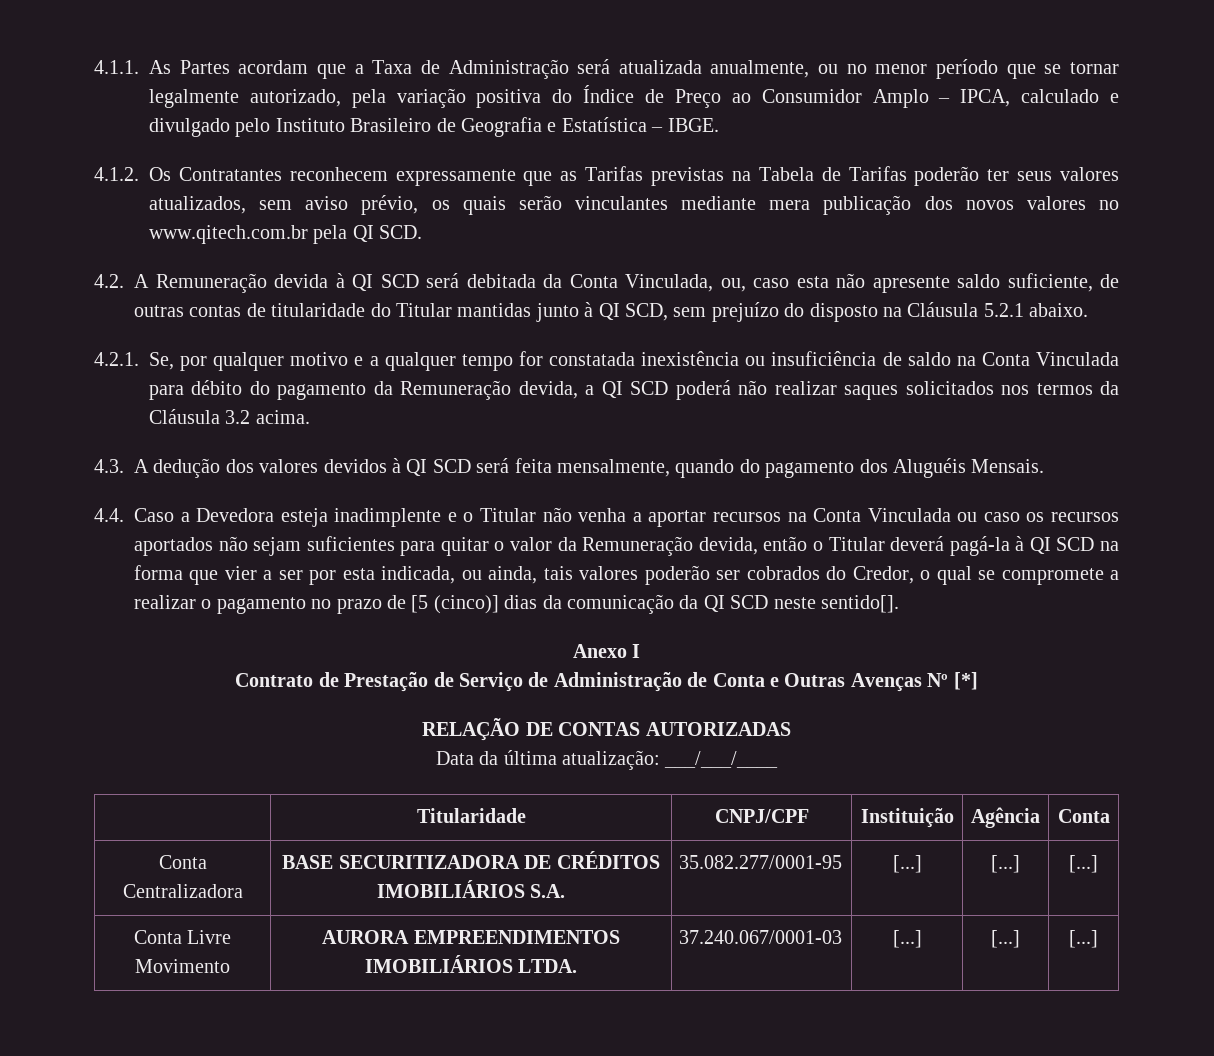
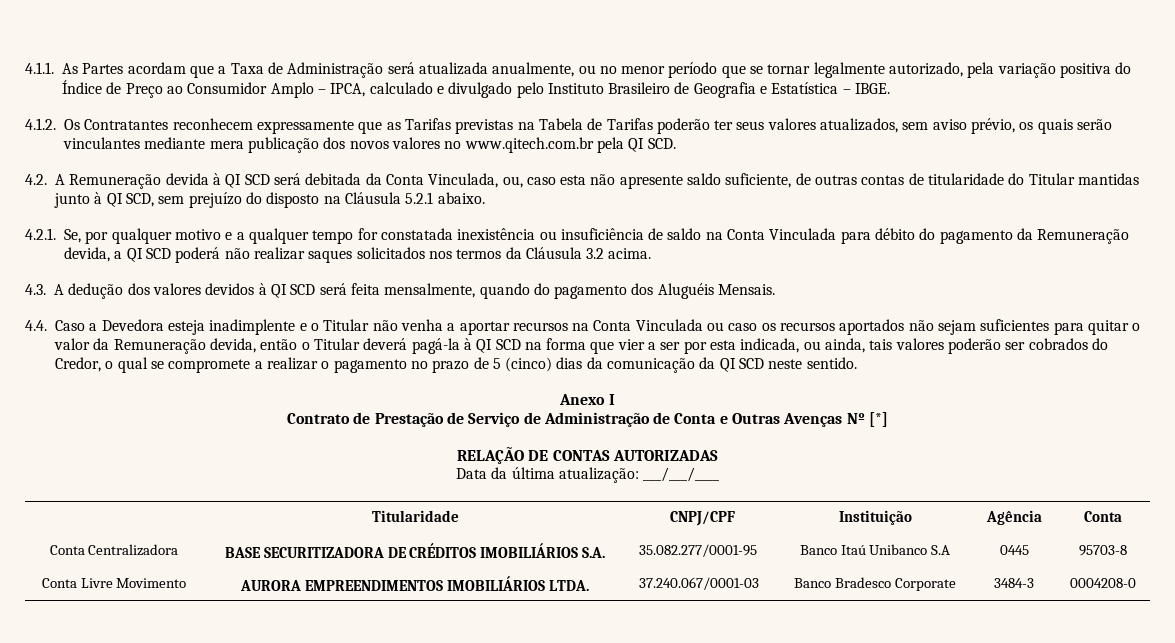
[411,595,499,614] [5 (cinco)] -> [492,357,553,372] 5 (cinco)
[820,595,899,613] sentido[]. -> [806,357,857,369] sentido.
[892,855,922,873] [991,855,1020,873] [1069,855,1098,873] [...] | [...] | [...] -> [799,544,951,555] [999,545,1029,555] [1078,545,1127,556] Banco Itaú Unibanco S.A | 0445 | 95703-8
[892,930,922,948] [991,930,1020,948] [1069,930,1098,948] [...] | [...] | [...] -> [794,577,956,591] [994,578,1034,588] [1069,578,1136,588] Banco Bradesco Corporate | 3484-3 | 0004208-0

